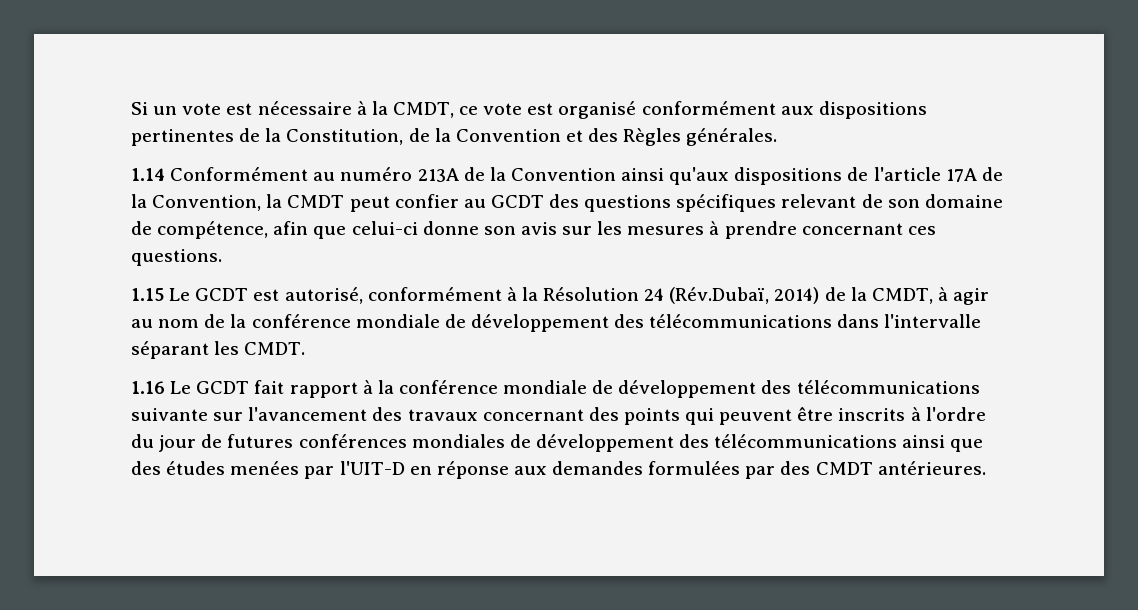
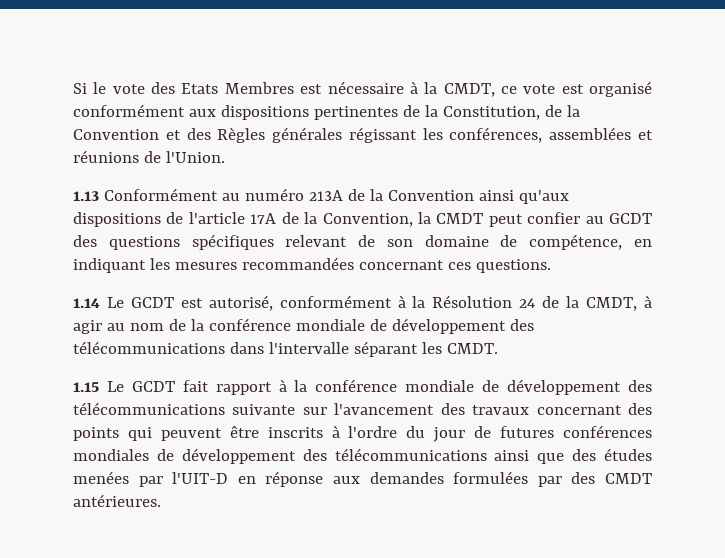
[153,103,222,115] un vote -> [93,82,294,94] le vote des Etats Membres
[686,128,778,146] [131,168,165,181] générales. // 1.14 -> [272,127,653,143] [73,150,225,163] [73,191,99,201] générales régissant les conférences, assemblées et réunions de l'Union. // 1.13
[273,221,797,239] afin que celui-ci donne son avis sur les mesures à prendre -> [634,239,652,247] [73,257,354,273] en indiquant les mesures recommandées
[131,288,164,301] 1.15 -> [73,298,100,308] 1.14
[669,287,820,304] (Rév.Dubaï, 2014) -> (536, 303) none
[131,381,165,394] 1.16 -> [73,382,99,392] 1.15

